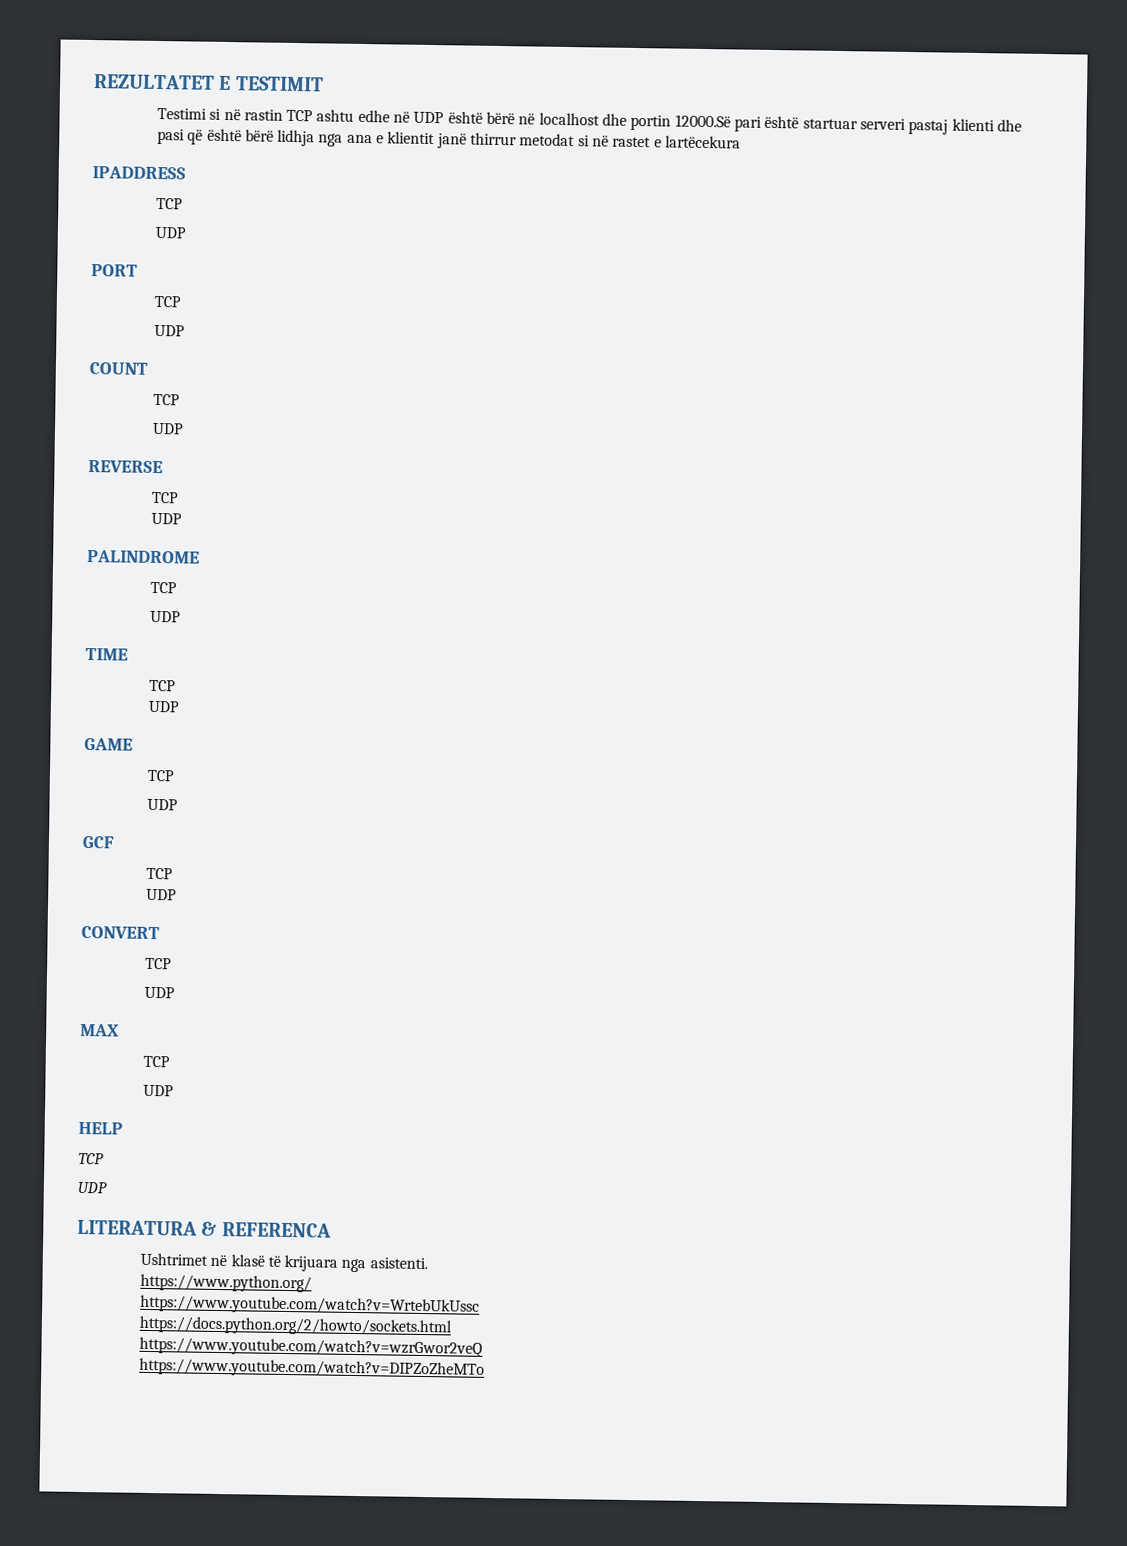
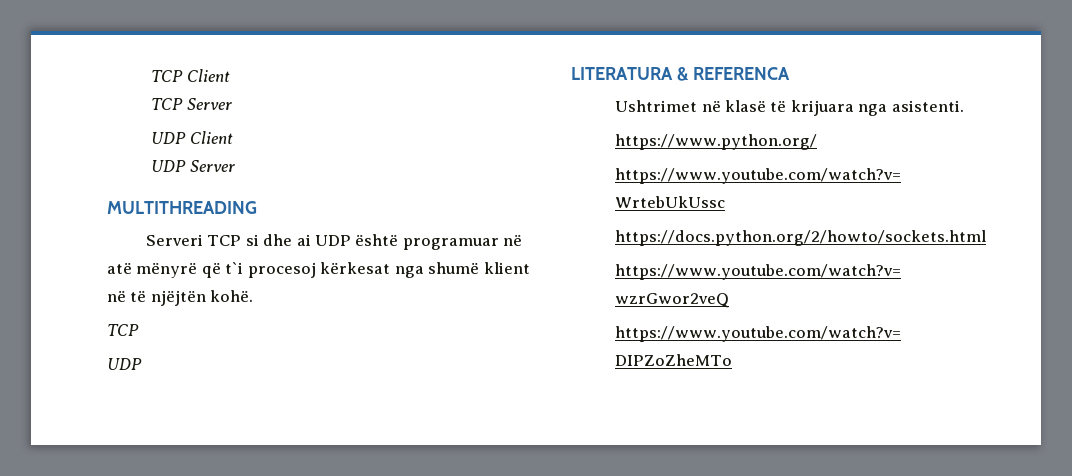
[93,74,324,92] [156,107,1022,135] [156,128,742,149] [92,166,186,180] [155,197,183,210] [154,226,186,239] [91,264,138,277] [153,295,181,308] [153,324,185,337] [89,362,148,375] [152,393,180,406] [151,422,184,435] [88,460,163,474] [150,491,179,504] [150,512,182,525] [87,549,200,564] [149,581,177,594] [149,610,181,623] [85,647,128,661] [148,679,176,692] [147,700,180,713] [84,737,133,751] [146,769,174,782] [146,798,178,811] [82,835,115,849] [145,867,173,880] [145,888,177,901] [81,925,160,940] [144,957,172,970] [143,986,175,999] [80,1023,120,1037] [142,1055,170,1068] [142,1084,174,1097] [78,1121,123,1135] REZULTATET E TESTIMIT // Testimi si në rastin TCP ashtu edhe në UDP është bërë në localhost dhe portin 12000.Së pari është startuar serveri pastaj klienti dhe pasi që është bërë lidhja nga ana e klientit janë thirrur metodat si në rastet e lartëcekura // IPADDRESS // TCP // UDP // PORT // TCP // UDP // COUNT // TCP // UDP // REVERSE // TCP // UDP // PALINDROME // TCP // UDP // TIME // TCP // UDP // GAME // TCP // UDP // GCF // TCP // UDP // CONVERT // TCP // UDP // MAX // TCP // UDP // HELP -> [151,69,230,82] [151,98,232,110] [151,131,233,144] [151,160,235,172] [107,201,257,214] [145,234,523,250] [107,262,530,278] [107,290,254,306] TCP Client // TCP Server // UDP Client // UDP Server // MULTITHREADING // Serveri TCP si dhe ai UDP është programuar në atë mënyrë që t`i procesoj kërkesat nga shumë klient në të njëjtën kohë.

